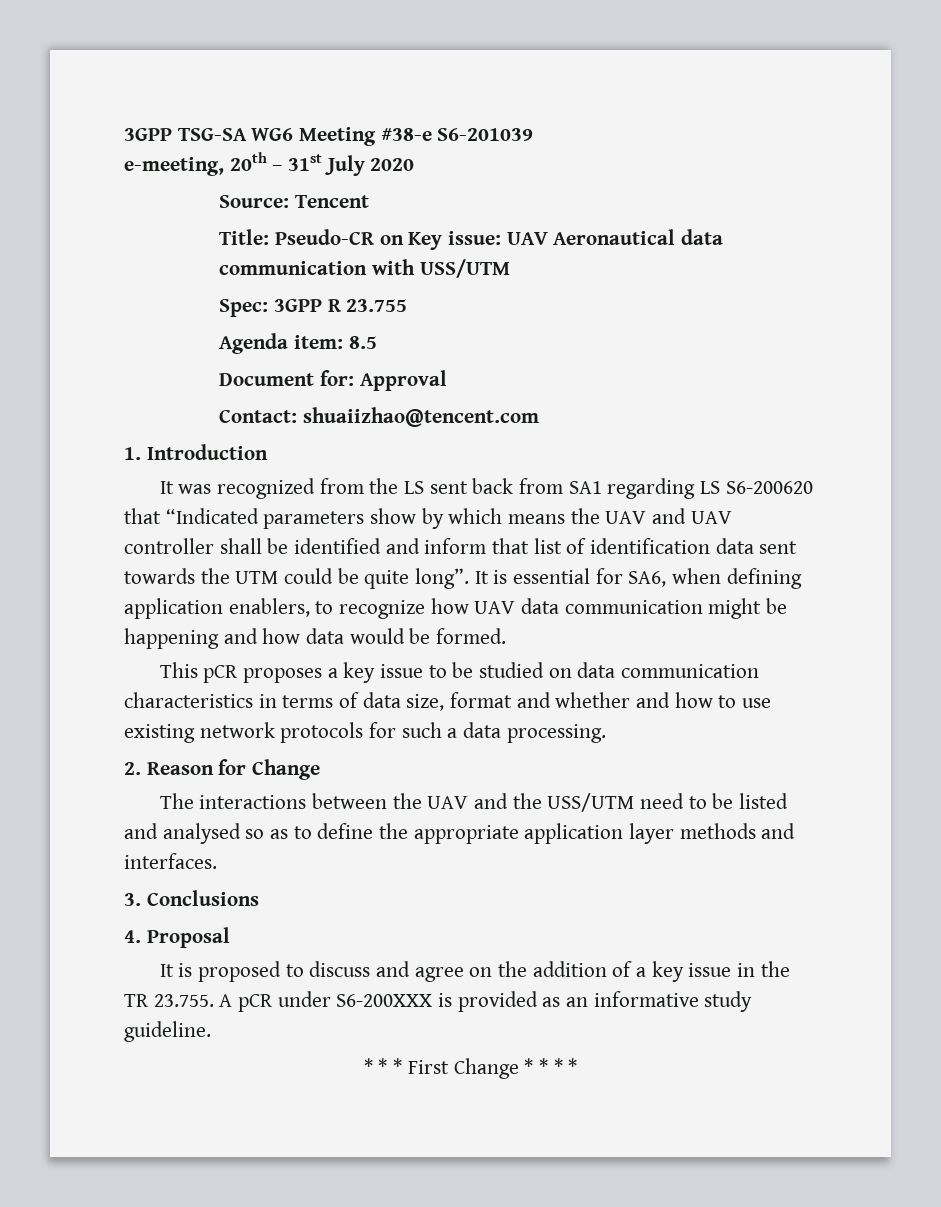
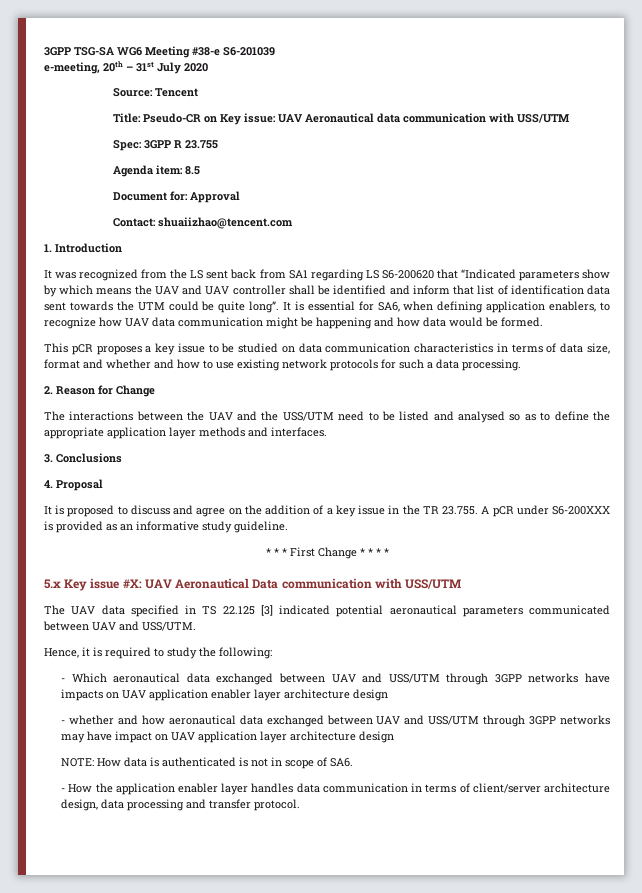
(578, 1066) none -> [44,578,462,591] [44,605,610,617] [43,621,196,631] [44,647,272,659] [61,673,610,685] [61,689,389,701] [61,715,610,727] [61,731,395,743] [61,757,354,769] [61,783,610,795] [61,799,301,811] // 5.x Key issue #X: UAV Aeronautical Data communication with USS/UTM // The UAV data specified in TS 22.125 [3] indicated potential aeronautical parameters communicated between UAV and USS/UTM. // Hence, it is required to study the following: // - Which aeronautical data exchanged between UAV and USS/UTM through 3GPP networks have impacts on UAV application enabler layer architecture design // - whether and how aeronautical data exchanged between UAV and USS/UTM through 3GPP networks may have impact on UAV application layer architecture design // NOTE: How data is authenticated is not in scope of SA6. // - How the application enabler layer handles data communication in terms of client/server architecture design, data processing and transfer protocol.

